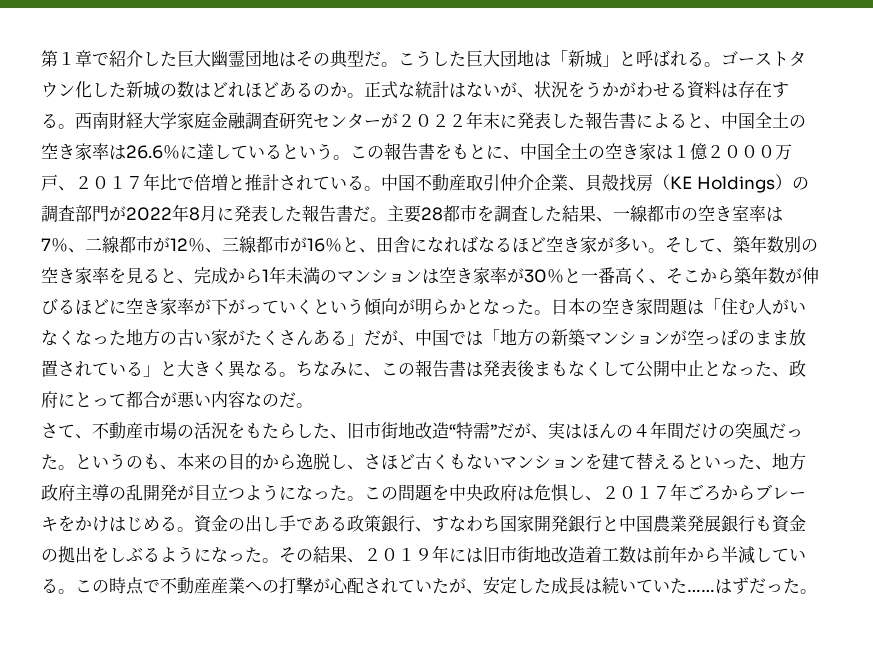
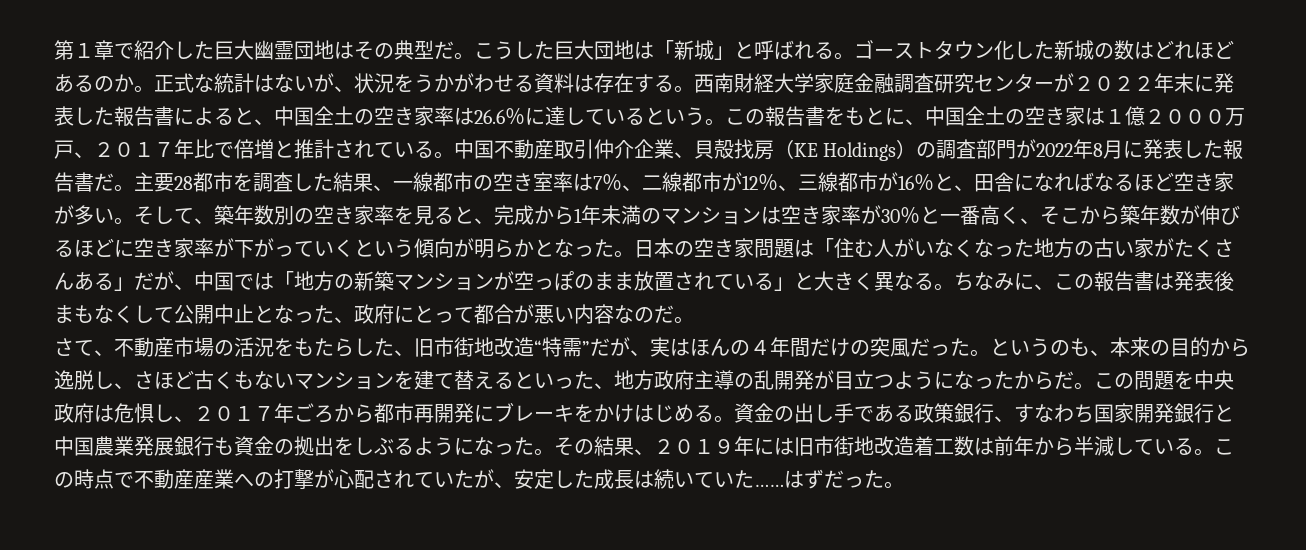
(347, 493) none -> [1014,371,1074,390] からだ
(755, 493) none -> [374,403,494,423] 都市再開発に

